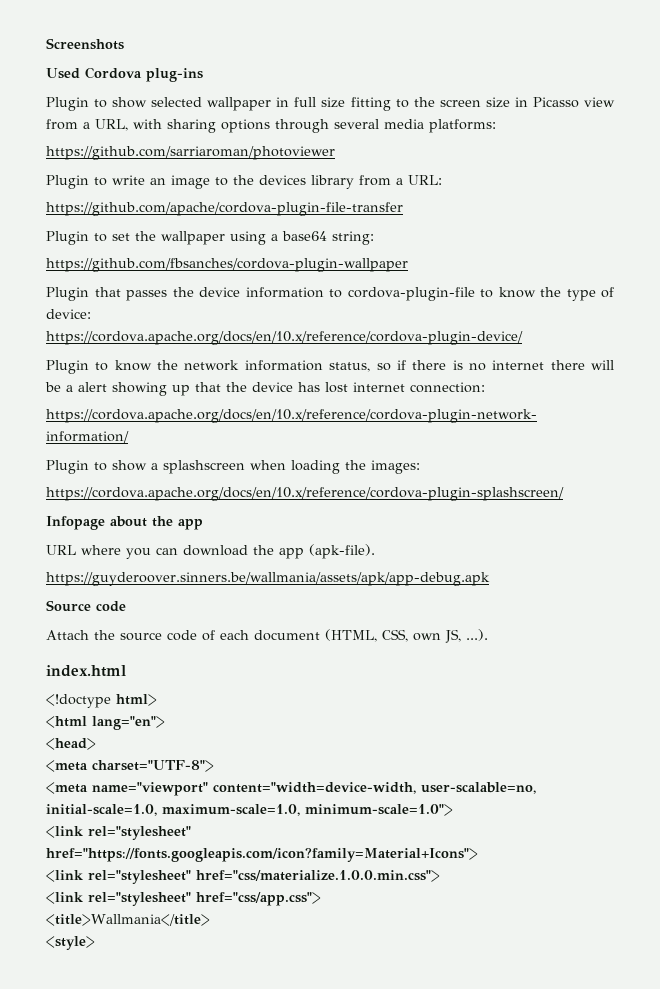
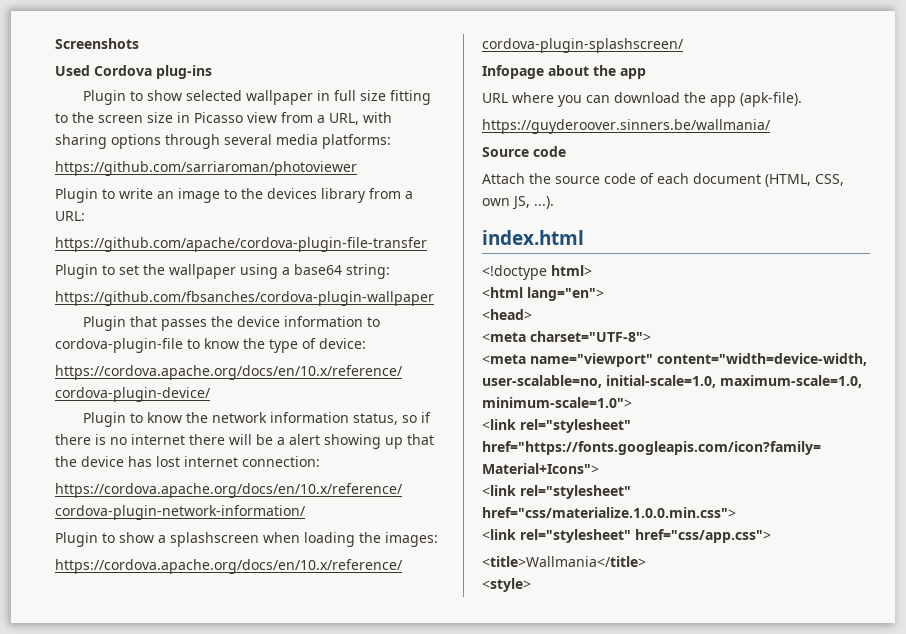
[46,572,490,586] https://guyderoover.sinners.be/wallmania/assets/apk/app-debug.apk -> [482,119,771,134] https://guyderoover.sinners.be/wallmania/

